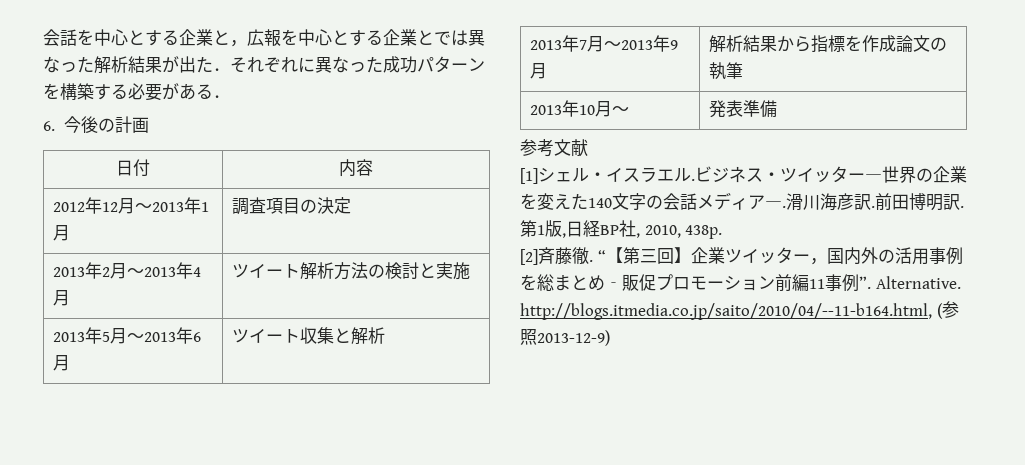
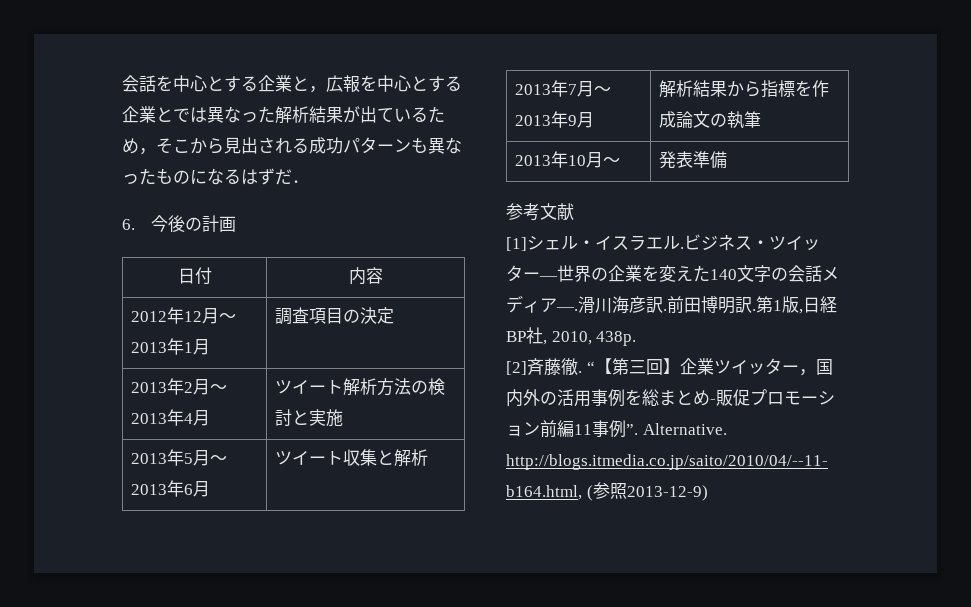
[196,56,485,73] [43,83,213,101] た．それぞれに異なった成功パターンを構築する必要がある -> [377,106,445,123] [122,137,462,155] [122,168,292,185] ているため，そこから見出される成功パターンも異なったものになるはずだ

